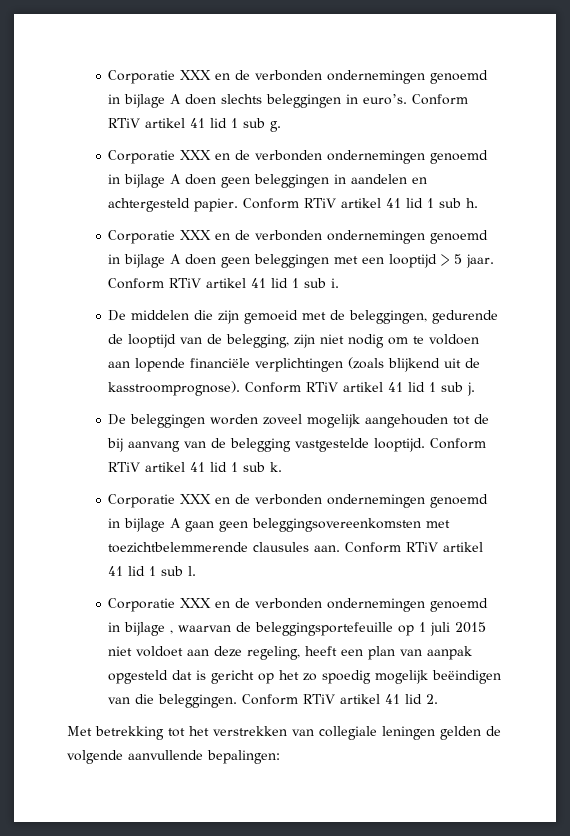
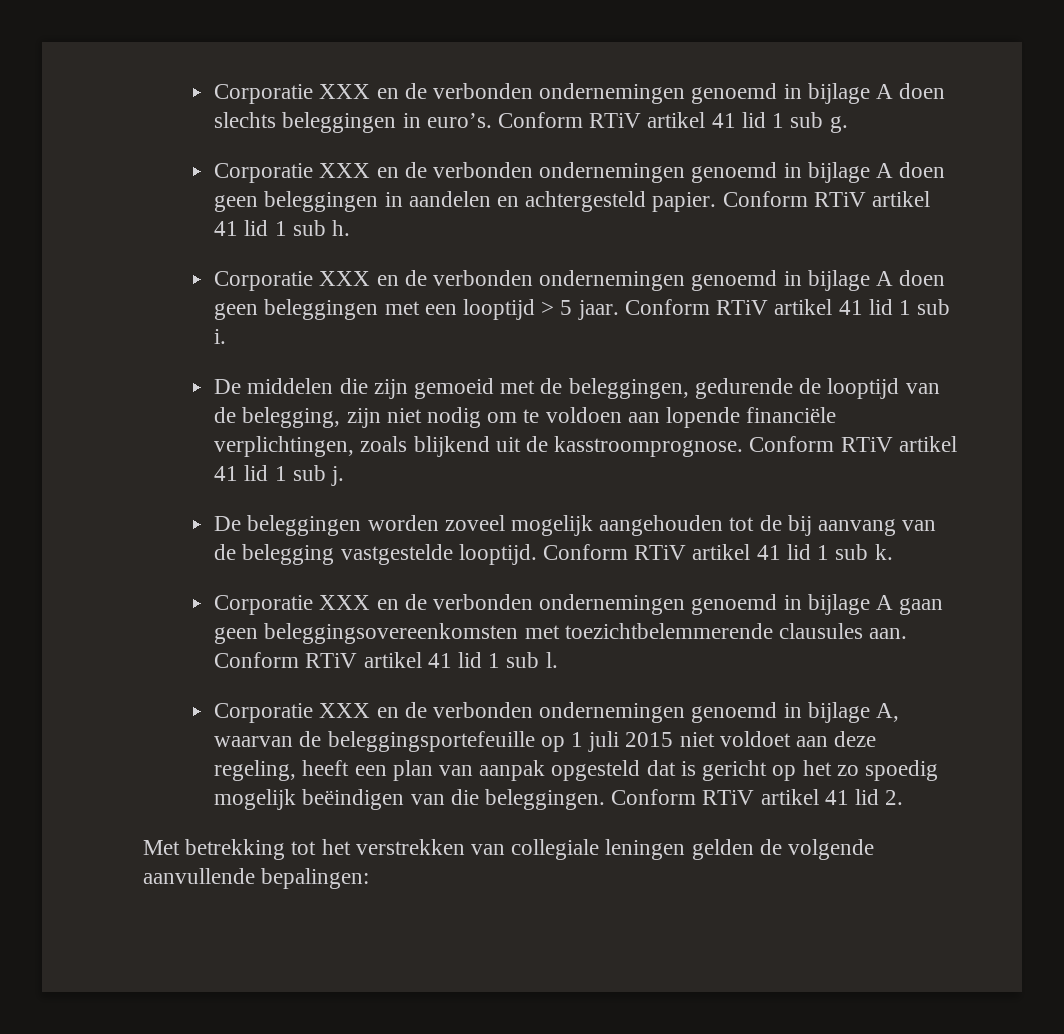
[255,357,385,372] verplichtingen (zoals -> [214,436,408,457] verplichtingen, zoals
[108,381,241,396] kasstroomprognose). -> [554,436,744,457] kasstroomprognose.
[170,630,174,634] , -> [876,703,900,722] A,

